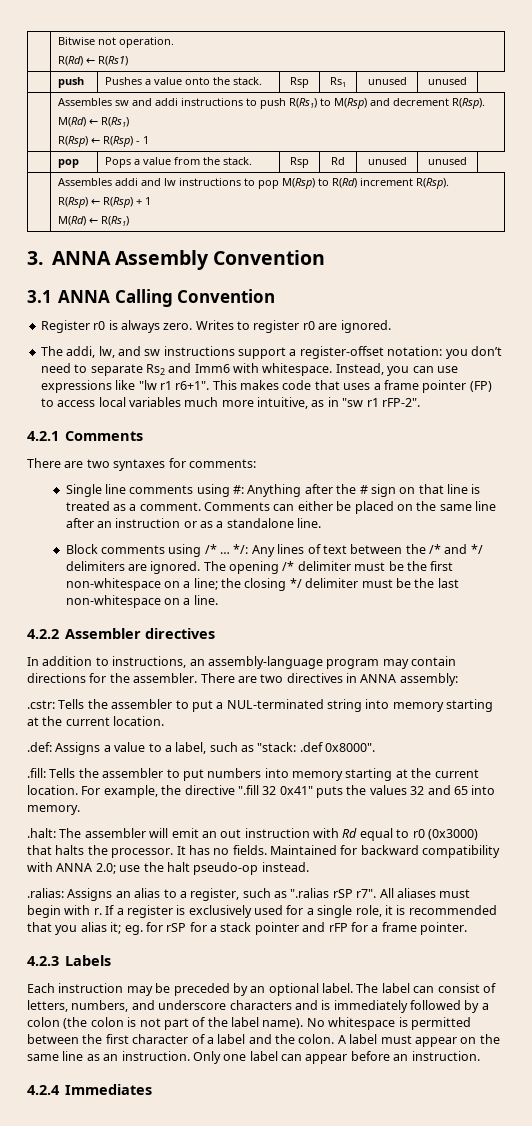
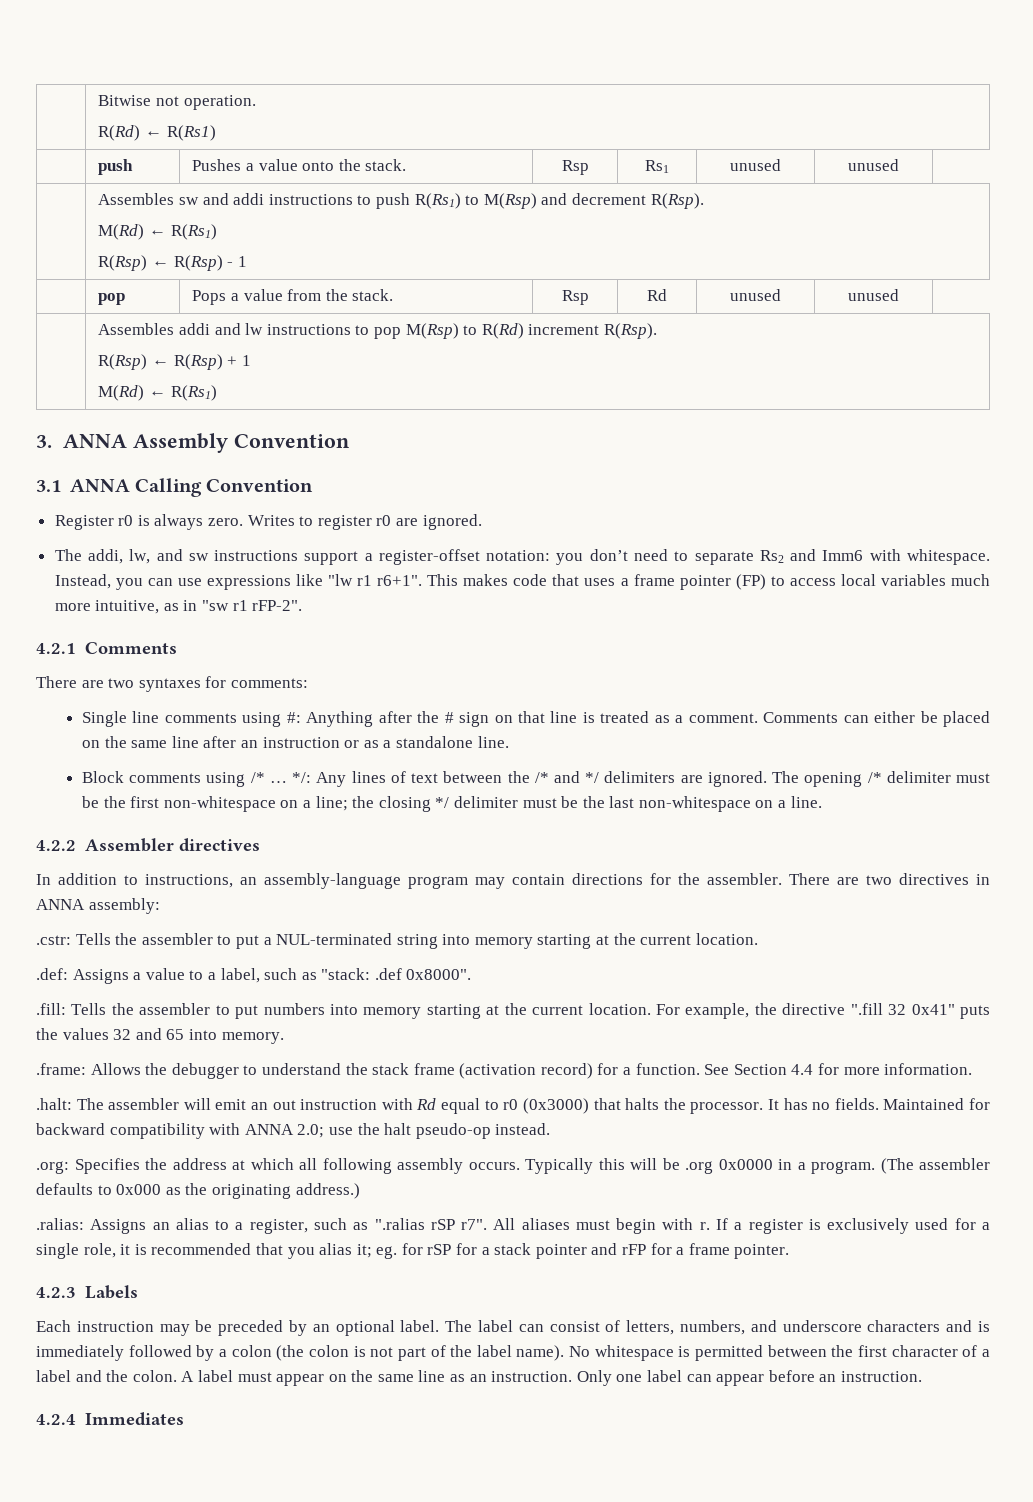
(80, 810) none -> [36,1063,973,1079] // .frame: Allows the debugger to understand the stack frame (activation record) for a function. See Section 4.4 for more information.
(309, 867) none -> [36,1158,990,1174] [36,1183,360,1199] // .org: Specifies the address at which all following assembly occurs. Typically this will be .org 0x0000 in a program. (The assembler defaults to 0x000 as the originating address.)

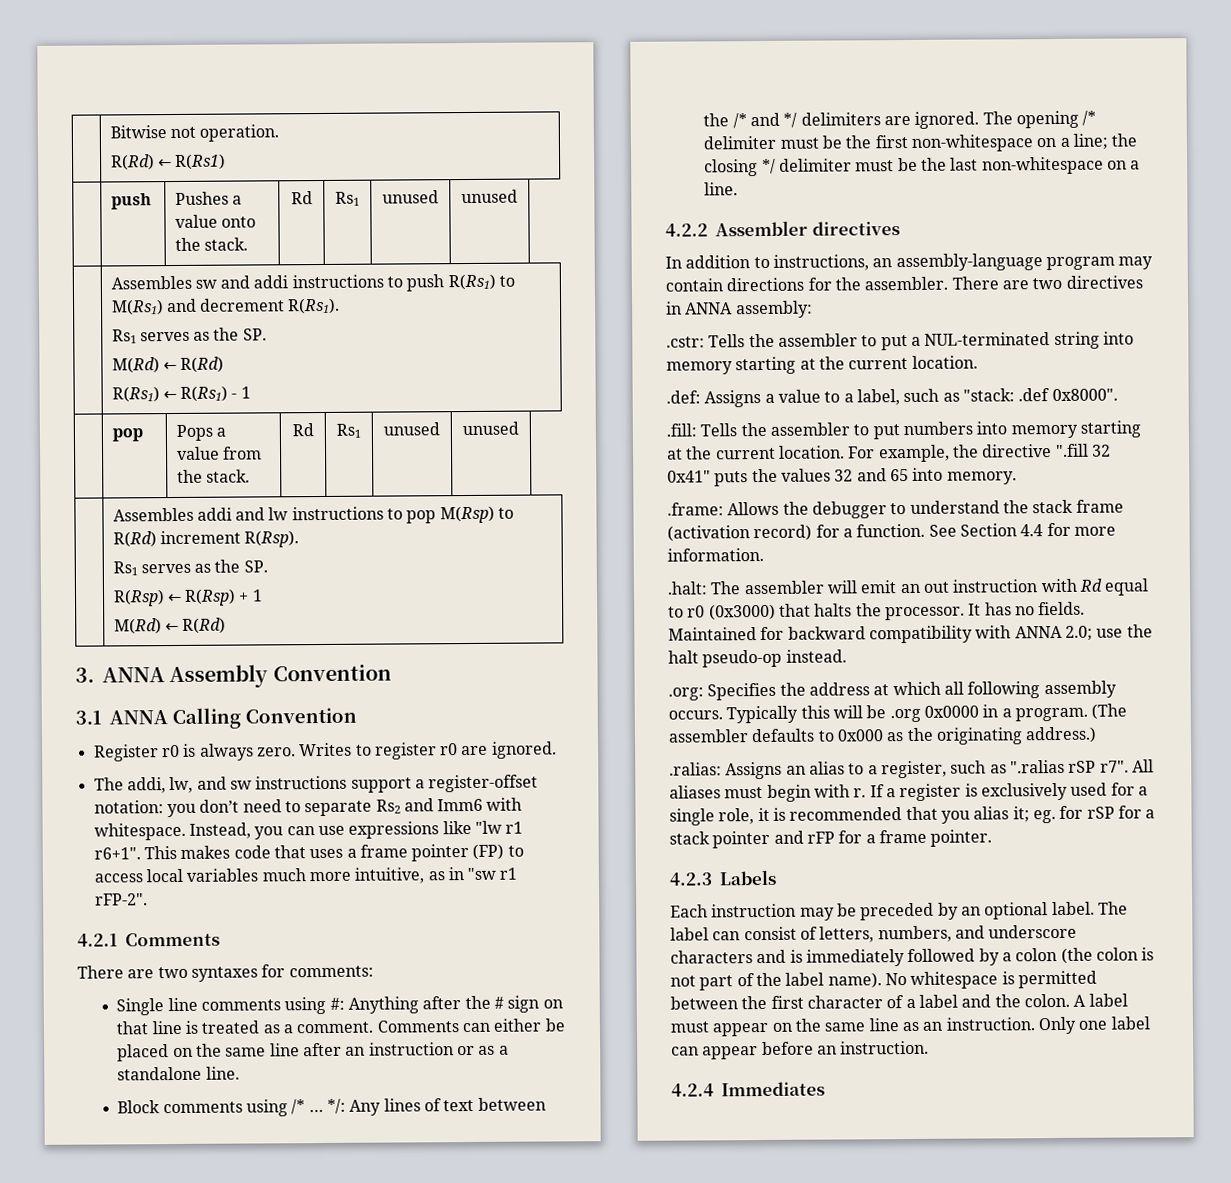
[561,160,589,175] Rsp -> [290,191,313,205] Rd
[483,193,537,209] M(Rsp) -> [111,299,164,316] M(Rs1)
[650,193,704,209] [98,224,217,240] [98,255,223,271] R(Rsp). // M(Rd) ← R(Rs1) // R(Rsp) ← R(Rsp) -> [287,297,341,315] [111,327,267,344] [111,356,225,374] [111,385,229,403] R(Rs1). // Rs1 serves as the SP. // M(Rd) ← R(Rd) // R(Rs1) ← R(Rs1)
[561,290,589,305] [647,289,667,301] Rsp | Rd -> [291,423,314,437] [336,423,361,438] Rd | Rs1
(657, 331) none -> [112,559,268,576] // Rs1 serves as the SP.
[170,385,217,401] R(Rs1) -> [182,617,227,634] R(Rd)

